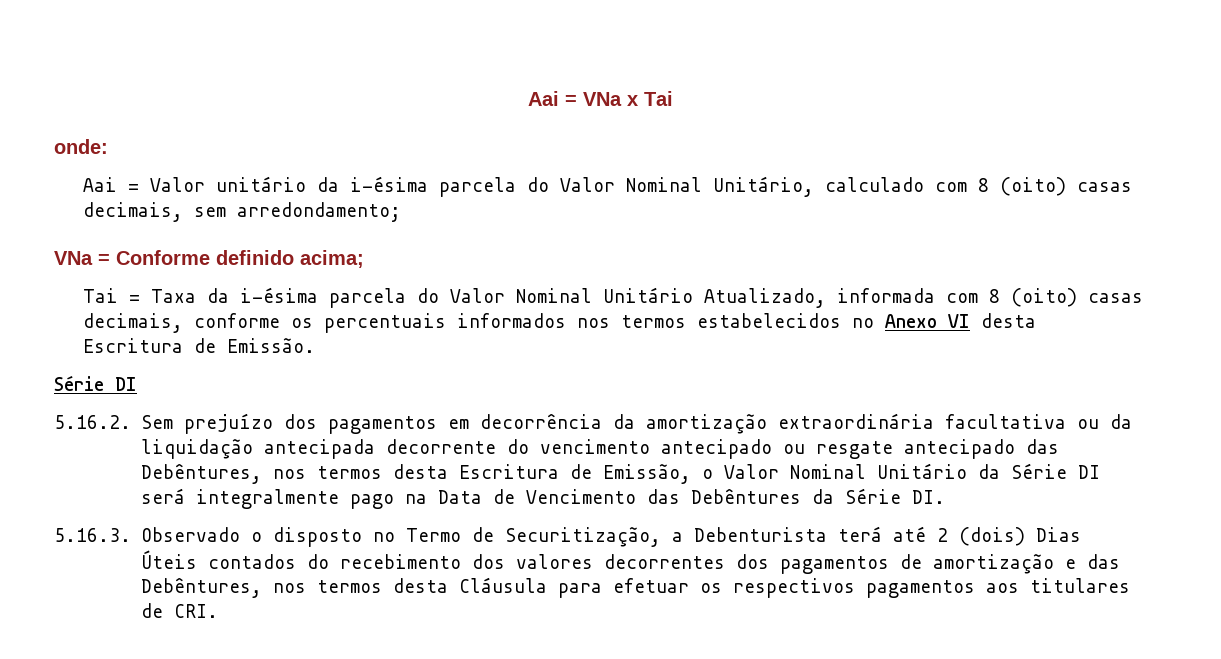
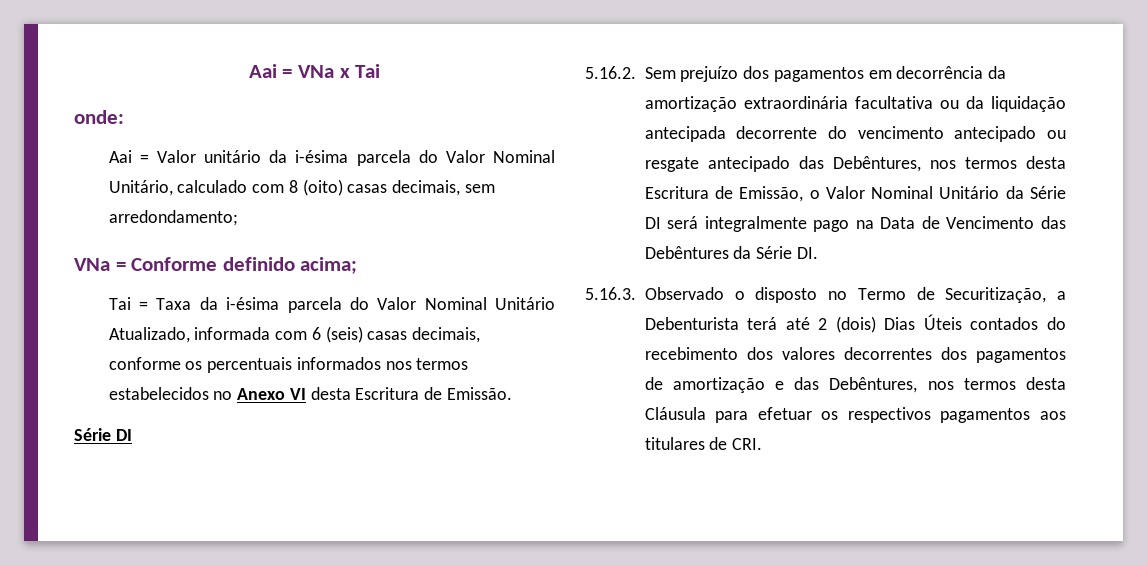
[989,288,1078,307] 8 (oito) -> [311,326,363,343] 6 (seis)

